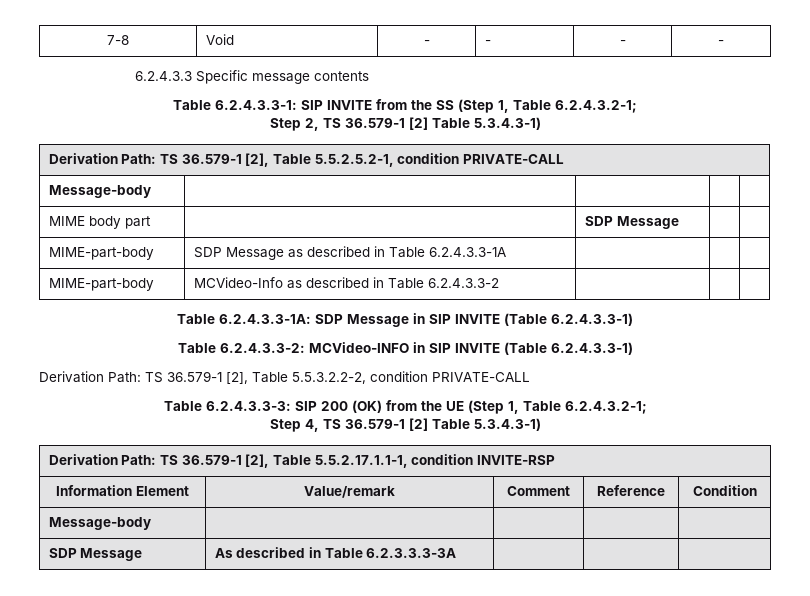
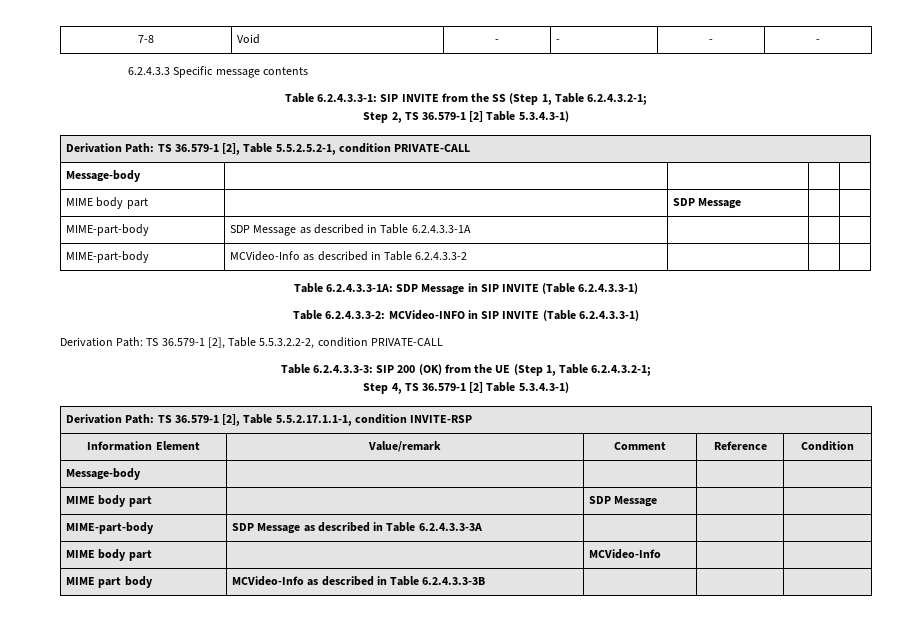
[48,548,143,561] [214,547,457,558] SDP Message | As described in Table 6.2.3.3.3-3A -> [66,495,152,507] [589,496,658,507] [66,522,155,534] [232,522,482,534] [66,549,152,561] [589,549,662,559] [66,576,153,588] [232,576,486,586] MIME body part | | SDP Message | | // MIME-part-body | SDP Message as described in Table 6.2.4.3.3-3A | | | // MIME body part | | MCVideo-Info | | // MIME part body | MCVideo-Info as described in Table 6.2.4.3.3-3B

